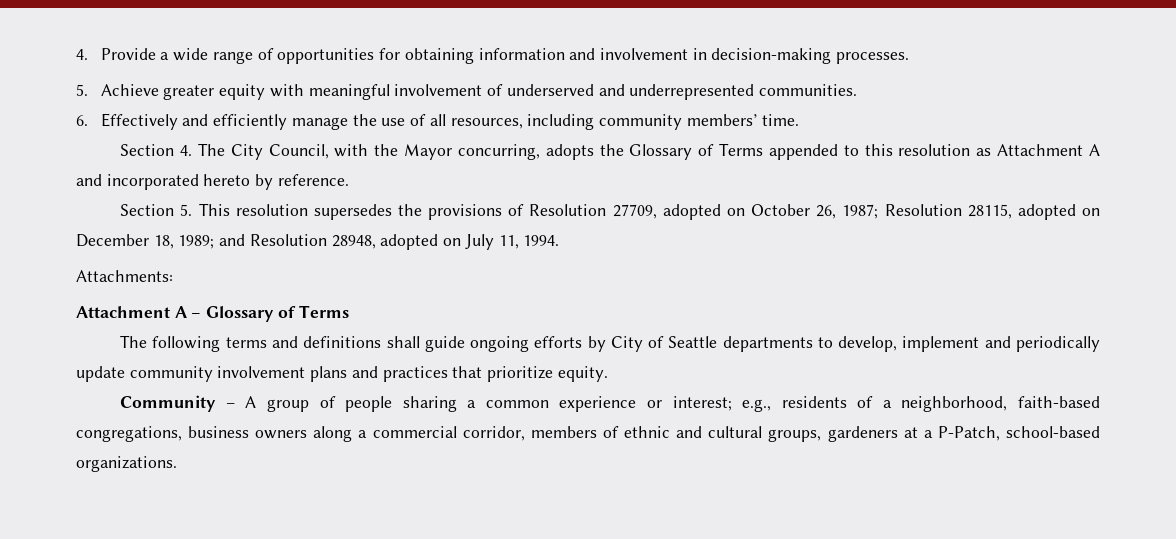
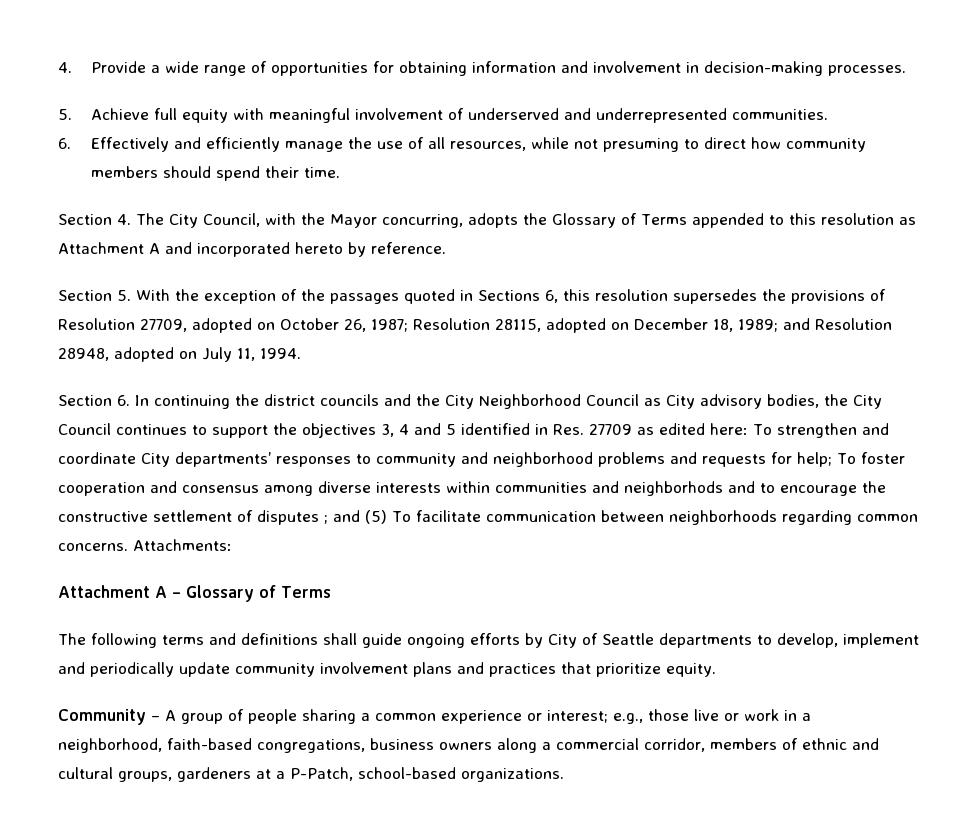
[163,85,215,100] greater -> [154,108,178,120] full
[527,114,758,130] including community members’ -> [531,137,867,152] [91,166,300,181] while not presuming to direct how community members should spend their
[198,203,230,216] This -> [136,289,590,304] With the exception of the passages quoted in Sections 6, this
(560, 240) none -> [58,394,882,409] [58,423,889,438] [58,452,905,467] [58,481,886,496] [58,510,918,525] [58,543,128,551] Section 6. In continuing the district councils and the City Neighborhood Council as City advisory bodies, the City Council continues to support the objectives 3, 4 and 5 identified in Res. 27709 as edited here: To strengthen and coordinate City departments’ responses to community and neighborhood problems and requests for help; To foster cooperation and consensus among diverse interests within communities and neighborhods and to encourage the constructive settlement of disputes ; and (5) To facilitate communication between neighborhoods regarding common concerns.
[781,396,874,408] residents of -> [648,709,797,721] those live or work in

